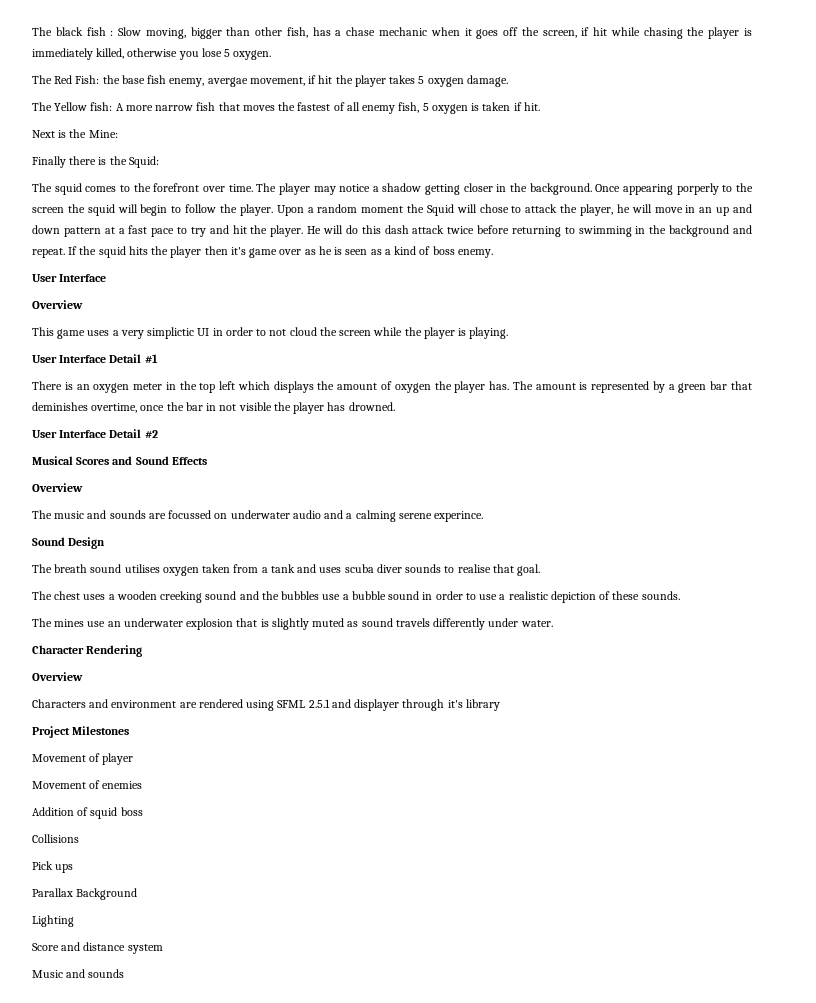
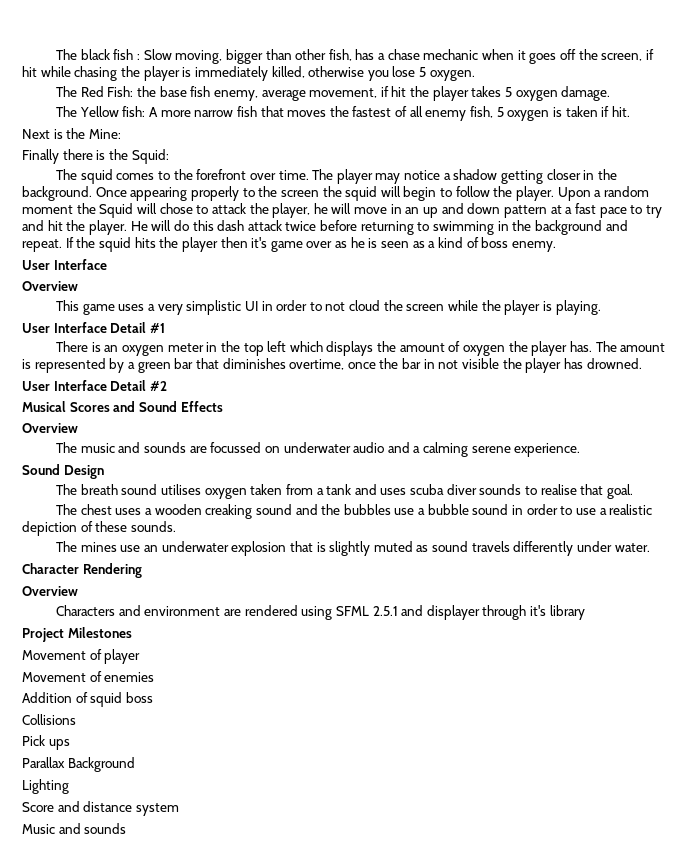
[207,77,248,87] avergae -> [261,90,306,101] average
[676,183,719,195] porperly -> [190,186,239,201] properly
[147,327,195,339] simplictic -> [186,300,242,315] simplistic
[32,402,88,411] deminishes -> [222,358,286,369] diminishes
[434,511,484,522] experince. -> [514,443,581,457] experience.
[160,591,203,603] creeking -> [205,504,253,519] creaking

